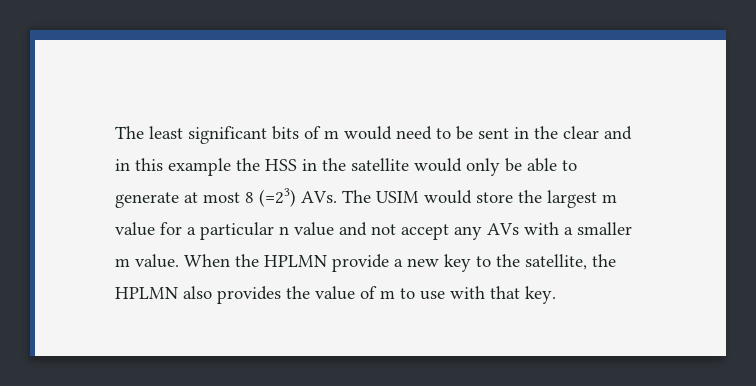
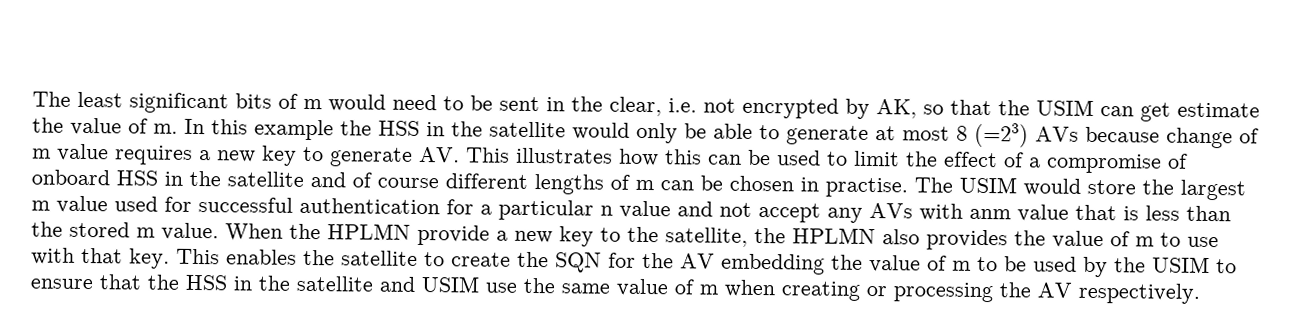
[563,126,632,140] [115,159,130,171] clear and in -> [609,96,1260,122] [32,117,205,136] clear, i.e. not encrypted by AK, so that the USIM can get estimate the value of m. In
[301,191,337,203] AVs. -> [1035,126,1259,149] [32,143,1188,174] [31,169,908,198] AVs because change of m value requires a new key to generate AV. This illustrates how this can be used to limit the effect of a compromise of onboard HSS in the satellite and of course different lengths of m can be chosen in practise.
(155, 229) none -> [114,196,440,215] used for successful authentication
[564,222,632,235] a smaller -> [969,204,1231,222] [31,221,130,238] anm value that is less than the stored
(556, 295) none -> [176,248,1237,278] [30,274,1200,304] This enables the satellite to create the SQN for the AV embedding the value of m to be used by the USIM to ensure that the HSS in the satellite and USIM use the same value of m when creating or processing the AV respectively.

